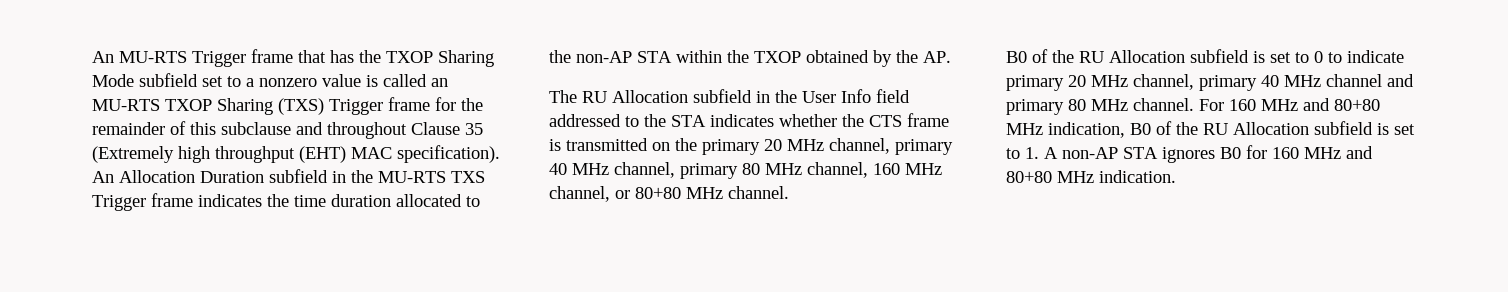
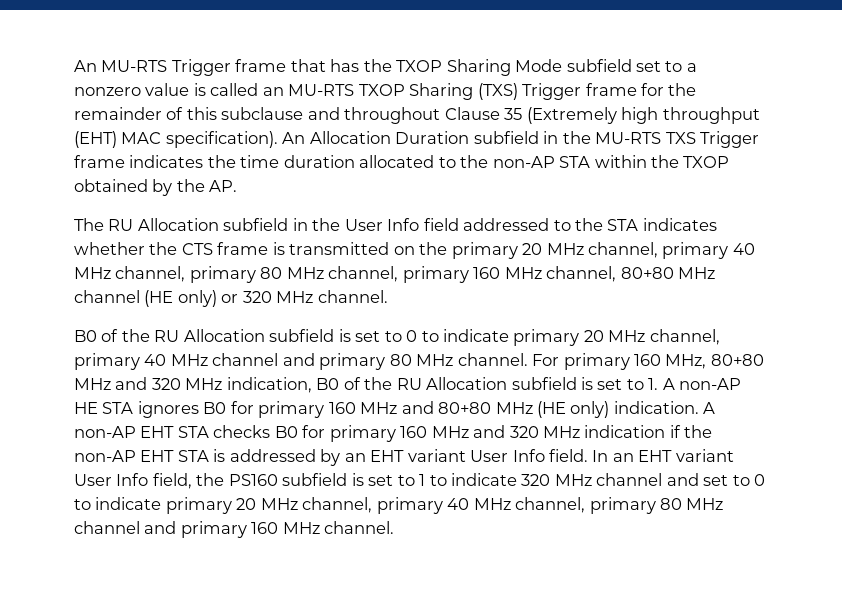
(868, 170) none -> [402,266,469,283] primary
[615,187,681,199] or 80+80 -> [620,267,716,279] [74,290,272,307] 80+80 MHz channel (HE only) or 320
[1229,98,1380,111] 160 MHz and 80+80 -> [563,353,764,370] [74,377,181,390] primary 160 MHz, 80+80 MHz and 320
(1118, 153) none -> [74,402,98,414] HE
[1272,146,1373,159] [1006,170,1176,183] 160 MHz and 80+80 MHz indication. -> [258,401,716,418] [74,425,713,442] [74,449,734,466] [74,473,766,489] [74,497,724,514] [74,521,395,538] primary 160 MHz and 80+80 MHz (HE only) indication. A non-AP EHT STA checks B0 for primary 160 MHz and 320 MHz indication if the non-AP EHT STA is addressed by an EHT variant User Info field. In an EHT variant User Info field, the PS160 subfield is set to 1 to indicate 320 MHz channel and set to 0 to indicate primary 20 MHz channel, primary 40 MHz channel, primary 80 MHz channel and primary 160 MHz channel.

